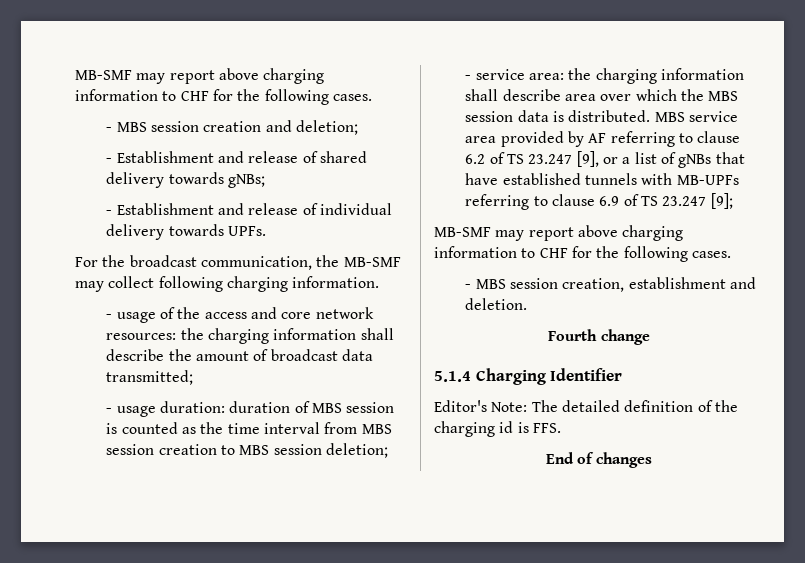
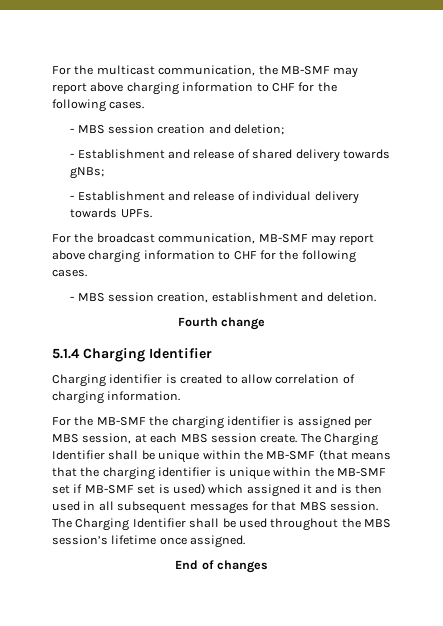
(75, 75) none -> [52,65,278,76] For the multicast communication, the
[316,255,401,267] [75,276,380,292] [106,307,374,323] [106,328,394,344] [106,349,373,361] [106,370,194,385] [106,401,395,417] [106,422,392,434] [106,443,388,458] [465,68,744,84] [465,89,739,101] [465,110,738,122] [465,131,741,147] [465,151,745,168] [465,173,739,185] [465,193,733,210] the MB-SMF may collect following charging information. // - usage of the access and core network resources: the charging information shall describe the amount of broadcast data transmitted; // - usage duration: duration of MBS session is counted as the time interval from MBS session creation to MBS session deletion; // - service area: the charging information shall describe area over which the MBS session data is distributed. MBS service area provided by AF referring to clause 6.2 of TS 23.247 [9], or a list of gNBs that have established tunnels with MB-UPFs referring to clause 6.9 of TS 23.247 [9]; // -> (256, 238) none
[434,400,738,412] [434,421,561,437] Editor's Note: The detailed definition of the charging id is FFS. -> [52,374,355,387] [52,391,181,404] [52,416,372,429] [52,433,378,446] [52,449,391,463] [52,467,386,480] [52,483,383,497] [52,501,378,514] [52,518,391,531] [52,535,246,548] Charging identifier is created to allow correlation of charging information. // For the MB-SMF the charging identifier is assigned per MBS session, at each MBS session create. The Charging Identifier shall be unique within the MB-SMF (that means that the charging identifier is unique within the MB-SMF set if MB-SMF set is used) which assigned it and is then used in all subsequent messages for that MBS session. The Charging Identifier shall be used throughout the MBS session’s lifetime once assigned.

